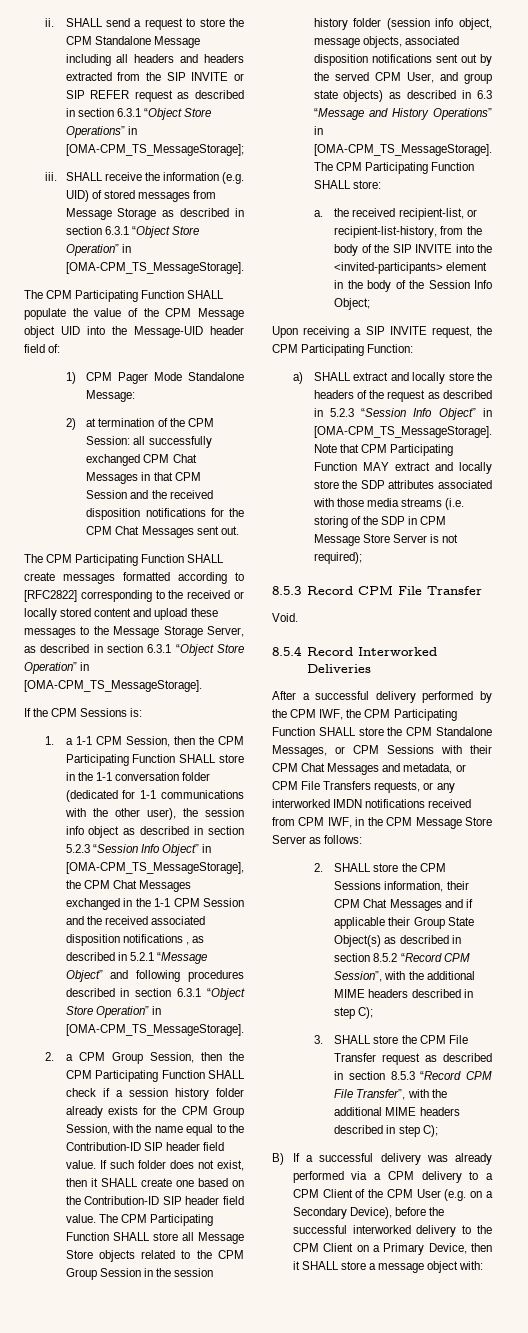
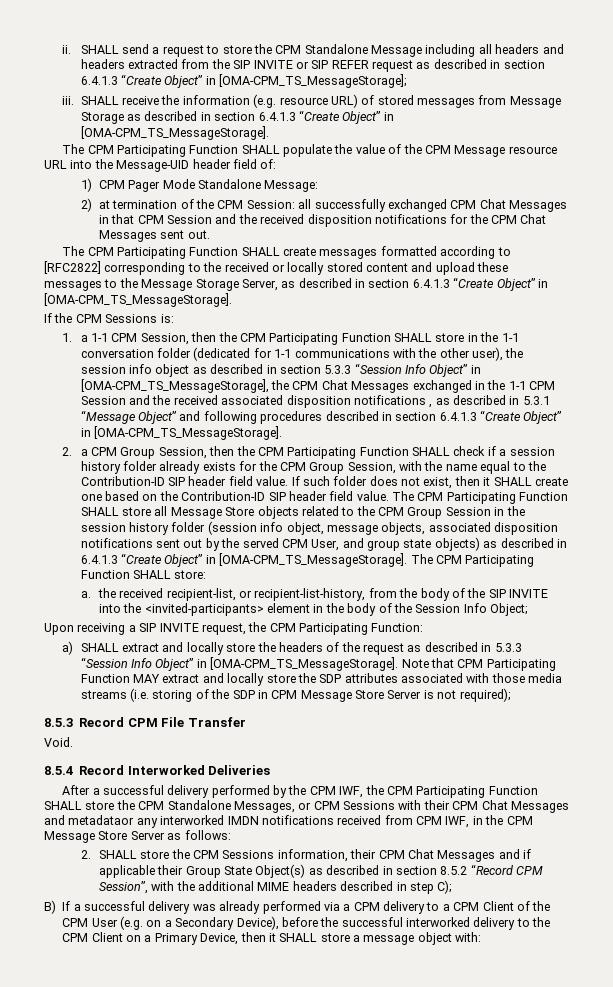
[116,108,211,120] [65,126,125,138] 6.3.1 “Object Store Operations” -> [80,74,203,88] 6.4.1.3 “Create Object”
[65,190,89,202] UID) -> [279,94,358,108] resource URL)
[104,226,199,238] [65,244,119,256] 6.3.1 “Object Store Operation” -> [258,110,381,124] 6.4.1.3 “Create Object”
[24,326,80,338] object UID -> [508,146,557,154] [44,160,67,169] resource URL
[147,644,244,656] [24,662,77,674] 6.3.1 “Object Store Operation” -> [412,277,535,291] 6.4.1.3 “Create Object”
[65,844,90,853] 5.2.3 -> [324,365,352,374] 5.3.3
[129,952,154,961] 5.2.1 -> [522,396,550,405] 5.3.1
[177,988,245,1000] [65,1006,149,1018] 6.3.1 “Object Store Operation” -> [439,410,562,424] 6.4.1.3 “Create Object”
[477,90,492,99] [313,108,492,120] 6.3 “Message and History Operations” -> [80,553,203,567] 6.4.1.3 “Create Object”
[329,408,354,417] 5.2.3 -> [494,643,522,652] 5.3.3
[403,763,466,774] [272,781,434,793] metadata, or CPM File Transfers requests, or -> [68,815,135,825] metadataor
[313,1035,468,1044] [334,1053,492,1065] [334,1071,492,1080] [334,1089,447,1100] [334,1107,460,1116] [334,1125,438,1137] // 3. SHALL store the CPM File Transfer request as described in section 8.5.3 “Record CPM File Transfer”, with the additional MIME headers described in step C); -> (453, 887) none

